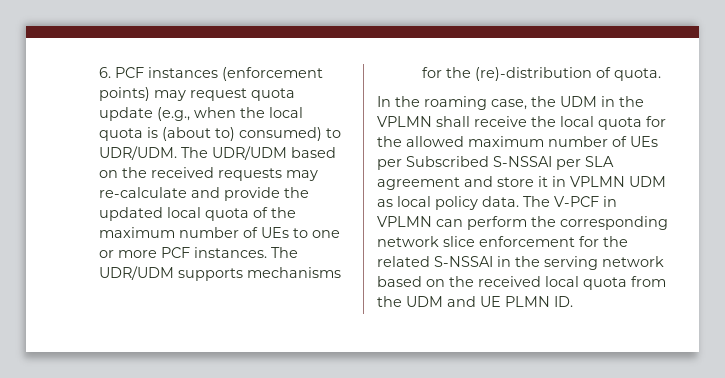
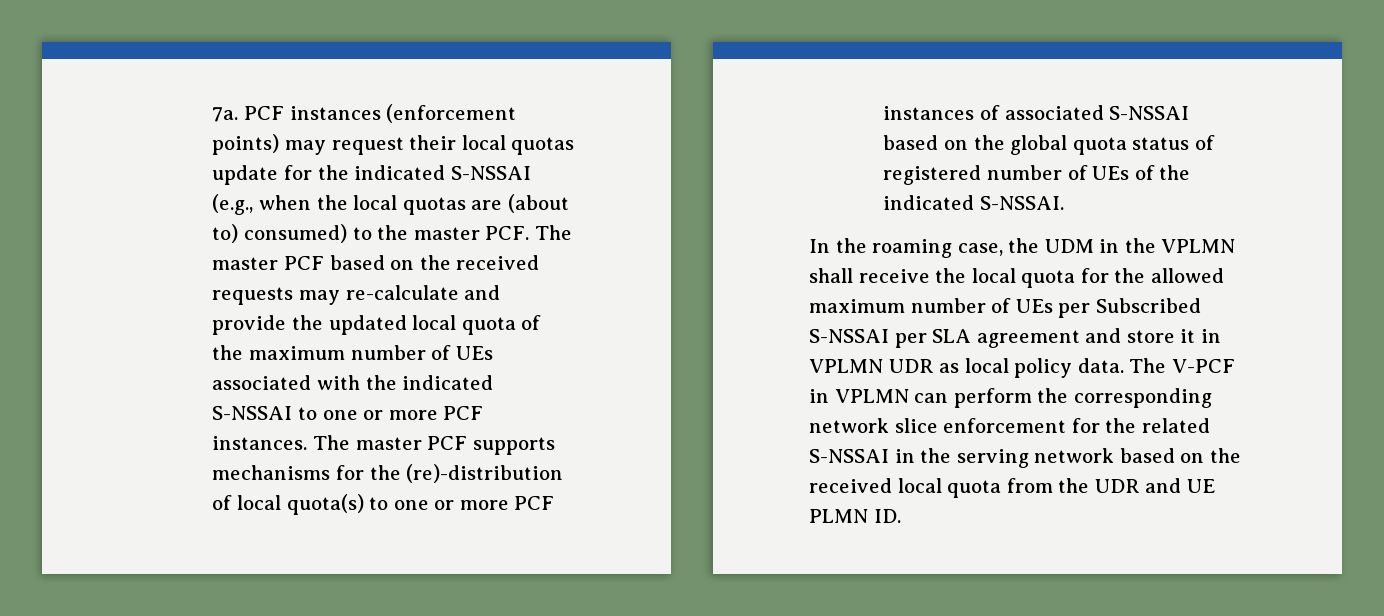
[98,67,111,78] 6. -> [212,107,239,122] 7a.
[250,88,295,101] [98,107,153,121] quota update -> [409,135,575,155] [212,165,531,185] their local quotas update for the indicated S-NSSAI
[98,127,158,141] quota is -> [402,197,503,215] quotas are
[98,146,287,160] UDR/UDM. The UDR/UDM -> [377,225,572,240] [212,256,324,270] the master PCF. The master PCF
(289, 232) none -> [212,375,494,390] [212,406,293,420] associated with the indicated S-NSSAI
[98,266,174,280] UDR/UDM -> [355,436,468,450] master PCF
[613,68,661,81] quota. -> [236,494,555,515] [883,105,1190,120] [883,135,1215,155] [883,165,1191,185] [883,195,1064,210] local quota(s) to one or more PCF instances of associated S-NSSAI based on the global quota status of registered number of UEs of the indicated S-NSSAI.
[629,176,666,187] UDM -> [888,359,934,373] UDR
[406,296,443,307] UDM -> [1094,479,1140,493] UDR

